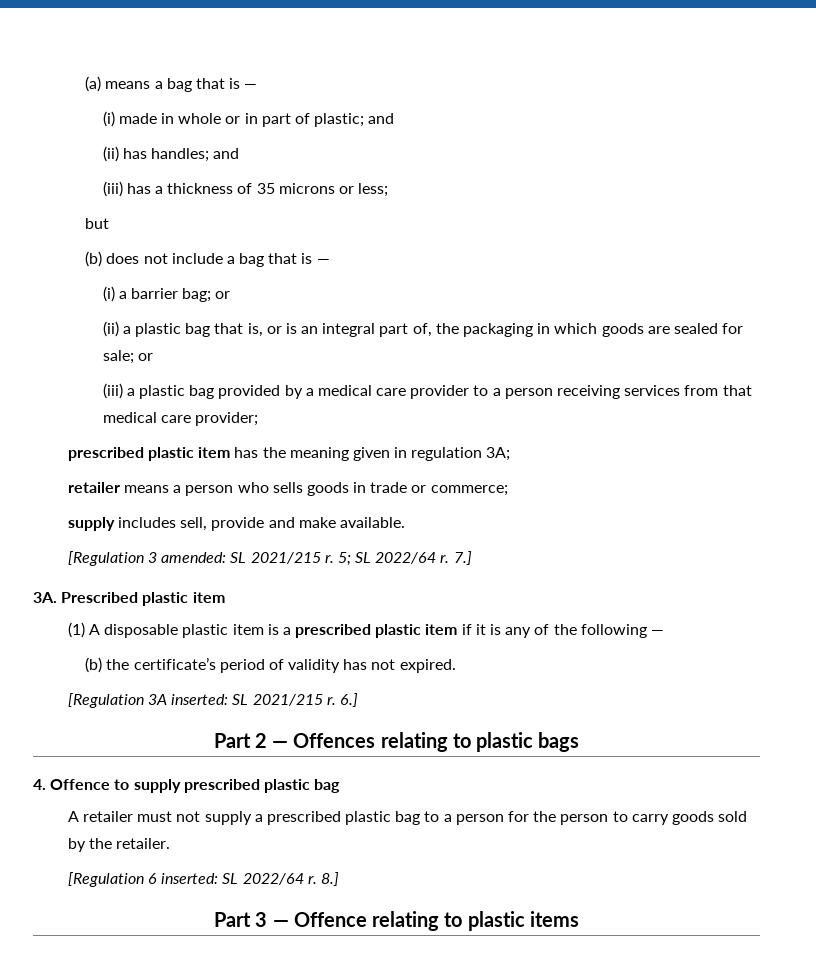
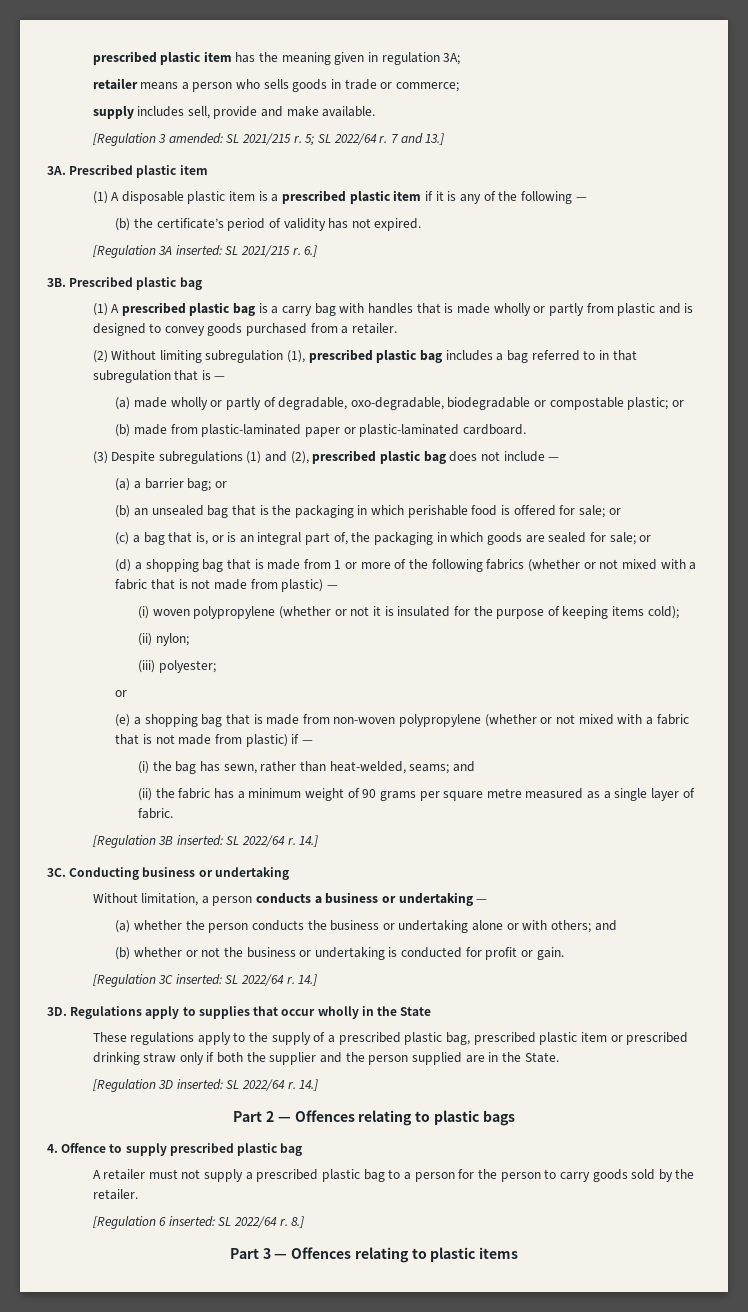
[85,76,258,92] [102,111,395,127] [102,146,240,162] [102,181,389,197] [85,218,110,229] [85,251,330,267] [102,286,231,302] [102,321,744,337] [102,350,153,364] [102,383,752,399] [102,412,258,426] (a) means a bag that is — // (i) made in whole or in part of plastic; and // (ii) has handles; and // (iii) has a thickness of 35 microns or less; // but // (b) does not include a bag that is — // (i) a barrier bag; or // (ii) a plastic bag that is, or is an integral part of, the packaging in which goods are sealed for sale; or // (iii) a plastic bag provided by a medical care provider to a person receiving services from that medical care provider; // -> (92, 58) none
[453,551,472,565] 7.] -> [390,133,445,145] 7 and 13.]
(358, 700) none -> [47,277,202,290] [92,302,694,316] [92,323,398,336] [92,349,637,363] [92,370,226,383] [115,397,685,410] [115,424,526,437] [92,450,560,464] [115,478,227,491] [115,505,621,518] [115,532,652,545] [115,559,697,572] [115,579,338,592] [138,606,679,619] [138,633,189,646] [138,660,216,673] [115,690,128,697] [115,714,689,727] [115,734,313,747] [138,761,475,774] [138,788,695,801] [138,808,174,819] [92,835,319,848] [47,867,289,880] [92,892,488,906] [115,920,617,933] [115,947,564,960] [92,974,318,987] [47,1006,432,1019] [92,1032,689,1045] [92,1052,559,1065] [92,1079,319,1092] // 3B. Prescribed plastic bag // (1) A prescribed plastic bag is a carry bag with handles that is made wholly or partly from plastic and is designed to convey goods purchased from a retailer. // (2) Without limiting subregulation (1), prescribed plastic bag includes a bag referred to in that subregulation that is — // (a) made wholly or partly of degradable, oxo-degradable, biodegradable or compostable plastic; or // (b) made from plastic-laminated paper or plastic-laminated cardboard. // (3) Despite subregulations (1) and (2), prescribed plastic bag does not include — // (a) a barrier bag; or // (b) an unsealed bag that is the packaging in which perishable food is offered for sale; or // (c) a bag that is, or is an integral part of, the packaging in which goods are sealed for sale; or // (d) a shopping bag that is made from 1 or more of the following fabrics (whether or not mixed with a fabric that is not made from plastic) — // (i) woven polypropylene (whether or not it is insulated for the purpose of keeping items cold); // (ii) nylon; // (iii) polyester; // or // (e) a shopping bag that is made from non-woven polypropylene (whether or not mixed with a fabric that is not made from plastic) if — // (i) the bag has sewn, rather than heat-welded, seams; and // (ii) the fabric has a minimum weight of 90 grams per square metre measured as a single layer of fabric. // [Regulation 3B inserted: SL 2022/64 r. 14.] // 3C. Conducting business or undertaking // Without limitation, a person conducts a business or undertaking — // (a) whether the person conducts the business or undertaking alone or with others; and // (b) whether or not the business or undertaking is conducted for profit or gain. // [Regulation 3C inserted: SL 2022/64 r. 14.] // 3D. Regulations apply to supplies that occur wholly in the State // These regulations apply to the supply of a prescribed plastic bag, prescribed plastic item or prescribed drinking straw only if both the supplier and the person supplied are in the State. // [Regulation 3D inserted: SL 2022/64 r. 14.]
[293,912,367,927] Offence -> [291,1247,352,1259] Offences

